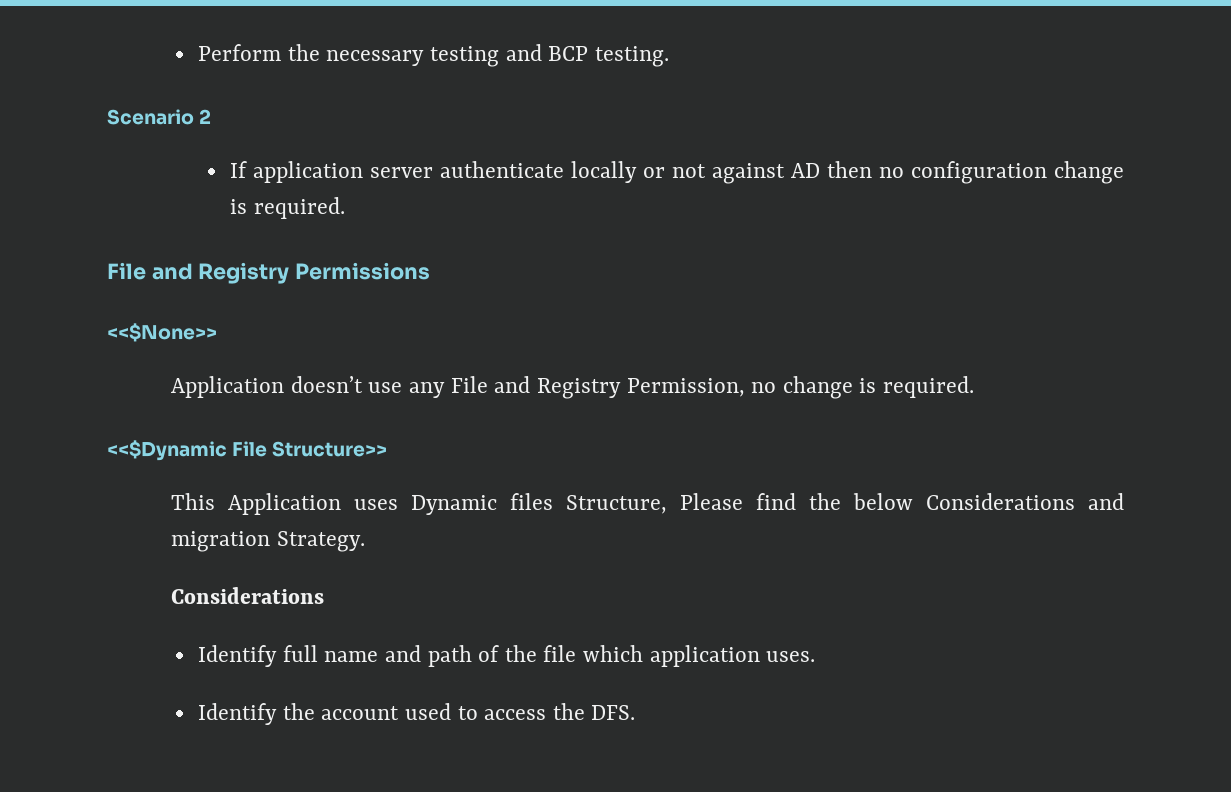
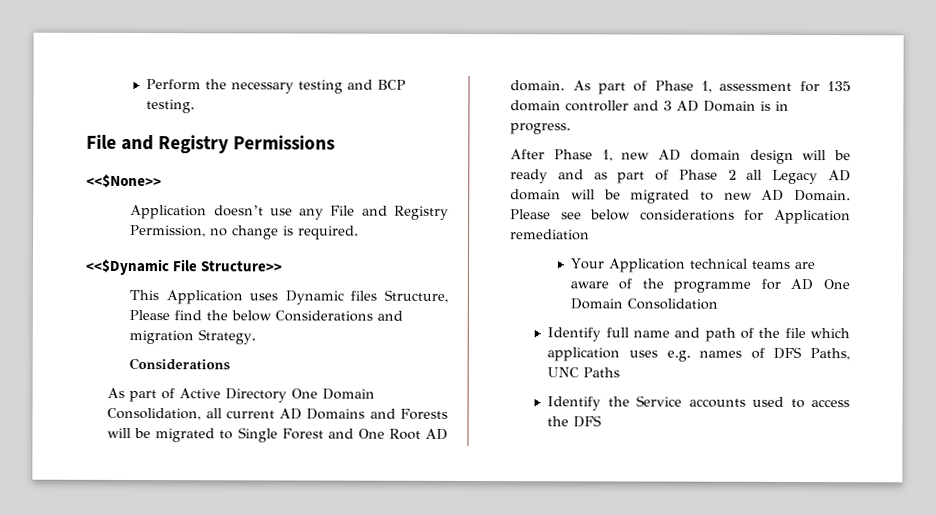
[107,109,212,125] [230,161,1124,184] [230,197,345,219] // Scenario 2 // If application server authenticate locally or not against AD then no configuration change is required. -> (196, 106) none
(325, 595) none -> [107,387,376,403] [107,407,448,421] [107,427,448,443] [510,80,851,95] [510,100,790,112] [510,123,572,135] [510,149,851,164] [510,169,851,185] [510,189,851,204] [510,209,851,225] [510,229,591,241] [569,258,815,273] [569,278,850,293] [569,298,718,310] // As part of Active Directory One Domain Consolidation, all current AD Domains and Forests will be migrated to Single Forest and One Root AD domain. As part of Phase 1, assessment for 135 domain controller and 3 AD Domain is in progress. // After Phase 1, new AD domain design will be ready and as part of Phase 2 all Legacy AD domain will be migrated to new AD Domain. Please see below considerations for Application remediation // Your Application technical teams are aware of the programme for AD One Domain Consolidation
[766,651,816,662] uses. -> [628,346,850,362] [547,367,621,378] uses e.g. names of DFS Paths, UNC Paths
[321,706,400,720] account -> [636,395,746,408] Service accounts
[591,705,636,720] DFS. -> [573,415,603,428] DFS

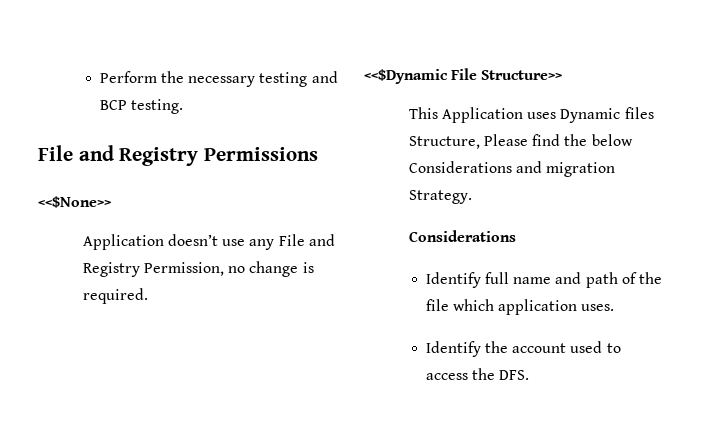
[107,387,376,403] [107,407,448,421] [107,427,448,443] [510,80,851,95] [510,100,790,112] [510,123,572,135] [510,149,851,164] [510,169,851,185] [510,189,851,204] [510,209,851,225] [510,229,591,241] [569,258,815,273] [569,278,850,293] [569,298,718,310] // As part of Active Directory One Domain Consolidation, all current AD Domains and Forests will be migrated to Single Forest and One Root AD domain. As part of Phase 1, assessment for 135 domain controller and 3 AD Domain is in progress. // After Phase 1, new AD domain design will be ready and as part of Phase 2 all Legacy AD domain will be migrated to new AD Domain. Please see below considerations for Application remediation // Your Application technical teams are aware of the programme for AD One Domain Consolidation -> (516, 236) none
[628,346,850,362] [547,367,621,378] uses e.g. names of DFS Paths, UNC Paths -> [581,304,615,311] uses.
[636,395,746,408] Service accounts -> [512,343,567,353] account
[573,415,603,428] DFS -> [499,370,530,380] DFS.

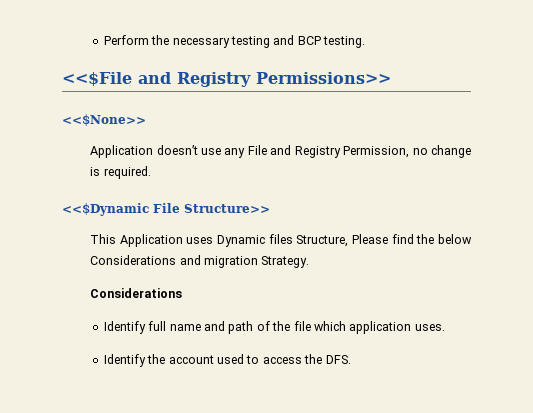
[38,145,319,166] File and Registry Permissions -> [62,72,391,87] <<$File and Registry Permissions>>

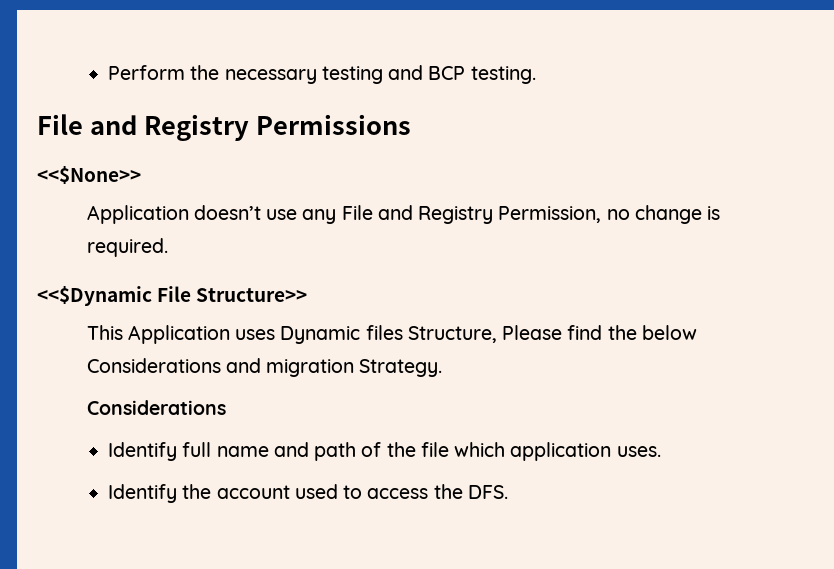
[62,72,391,87] <<$File and Registry Permissions>> -> [37,114,411,141] File and Registry Permissions

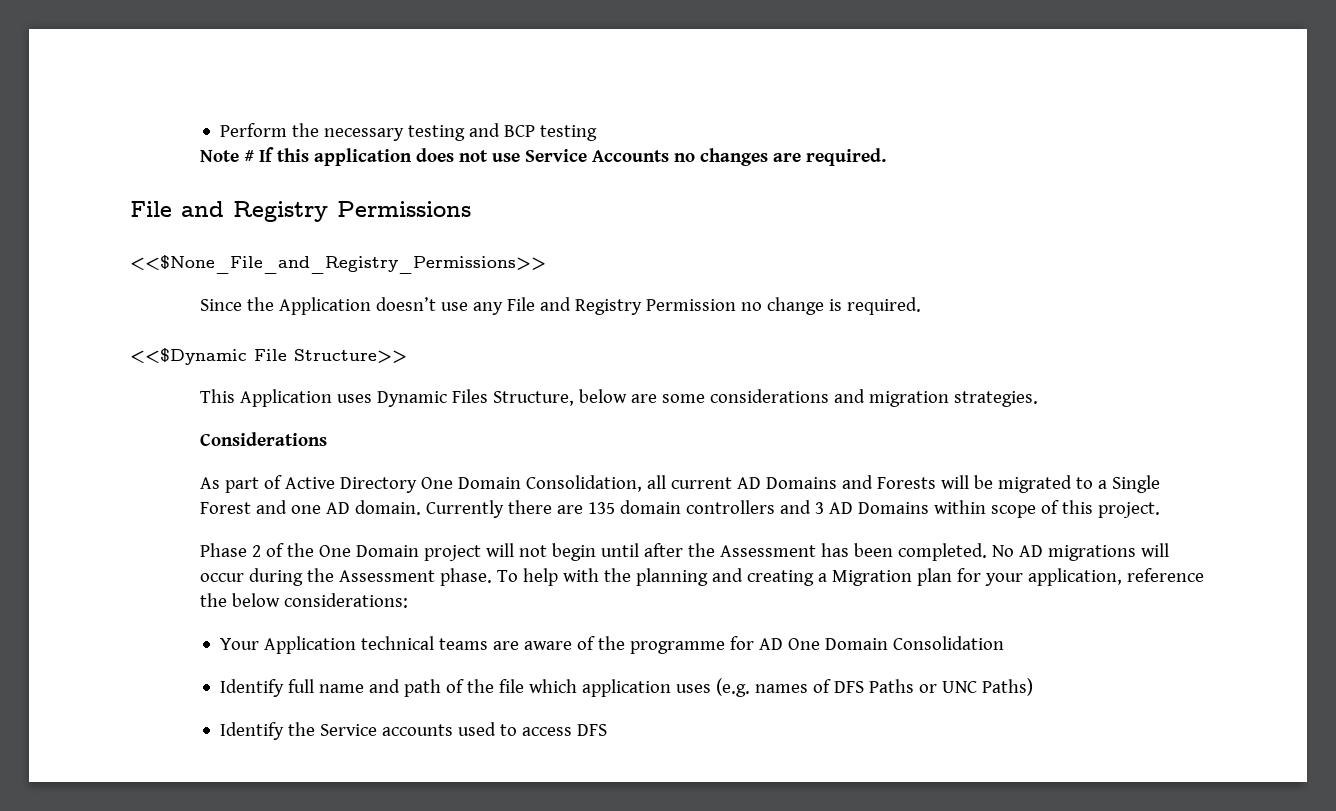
[470,66,536,84] testing. -> [540,125,598,141] [199,147,886,166] testing // Note # If this application does not use Service Accounts no changes are required.
[37,166,141,184] <<$None>> // -> [130,255,546,274] [199,297,274,311] <<$None_File_and_Registry_Permissions>> // Since the
[498,206,602,223] Permission, -> [645,299,736,311] Permission
[365,325,697,343] [86,358,443,377] [86,400,226,415] files Structure, Please find the below Considerations and migration Strategy. // Considerations -> [451,389,1038,407] [199,432,327,446] [199,475,1160,493] [199,500,1160,518] [199,543,1169,561] [199,568,1204,586] [199,593,408,608] [220,636,1005,654] Files Structure, below are some considerations and migration strategies. // Considerations // As part of Active Directory One Domain Consolidation, all current AD Domains and Forests will be migrated to a Single Forest and one AD domain. Currently there are 135 domain controllers and 3 AD Domains within scope of this project. // Phase 2 of the One Domain project will not begin until after the Assessment has been completed. No AD migrations will occur during the Assessment phase. To help with the planning and creating a Migration plan for your application, reference the below considerations: // Your Application technical teams are aware of the programme for AD One Domain Consolidation
[616,446,661,457] uses. -> [676,678,1034,697] uses (e.g. names of DFS Paths or UNC Paths)
[216,485,290,499] account -> [320,724,454,736] Service accounts
[433,484,508,499] the DFS. -> [577,724,608,736] DFS

